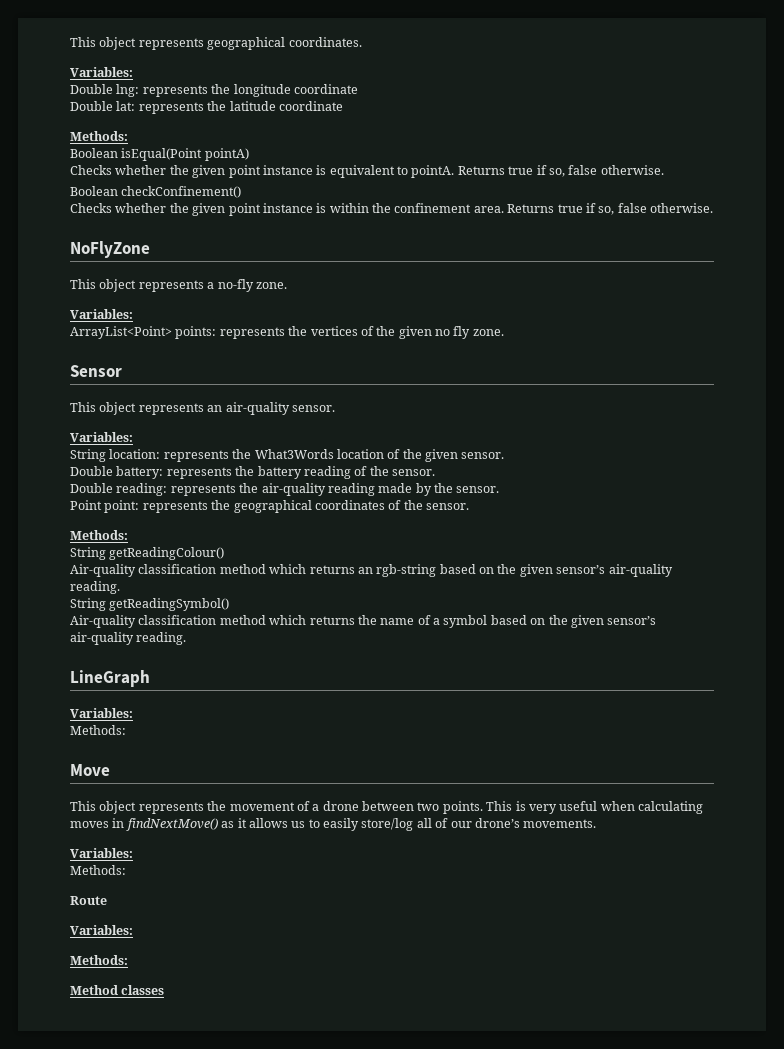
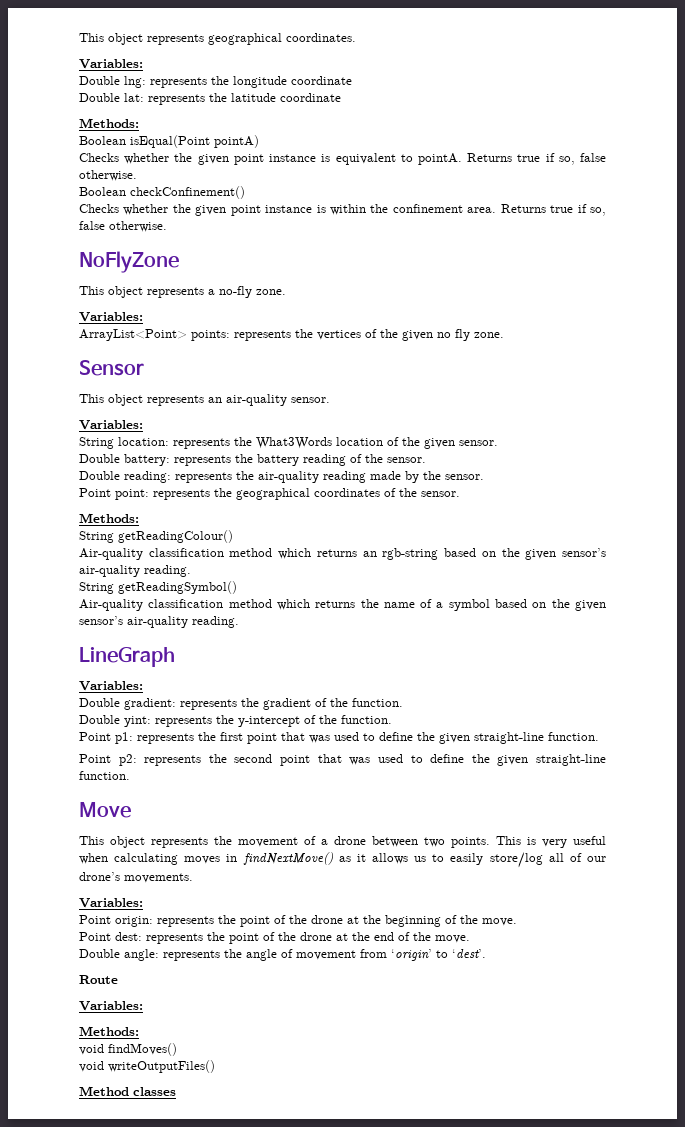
[70,725,126,735] Methods: -> [79,698,403,710] [79,715,392,727] [79,732,599,744] [79,754,607,766] [79,771,130,780] Double gradient: represents the gradient of the function. // Double yint: represents the y-intercept of the function. // Point p1: represents the first point that was used to define the given straight-line function. // Point p2: represents the second point that was used to define the given straight-line function.
[70,865,126,875] Methods: -> [79,915,517,927] [79,932,470,944] [79,949,486,961] Point origin: represents the point of the drone at the beginning of the move. // Point dest: represents the point of the drone at the end of the move. // Double angle: represents the angle of movement from ‘origin’ to ‘dest’.
(128, 960) none -> [79,1043,177,1056] [79,1060,215,1073] // void findMoves() // void writeOutputFiles()

